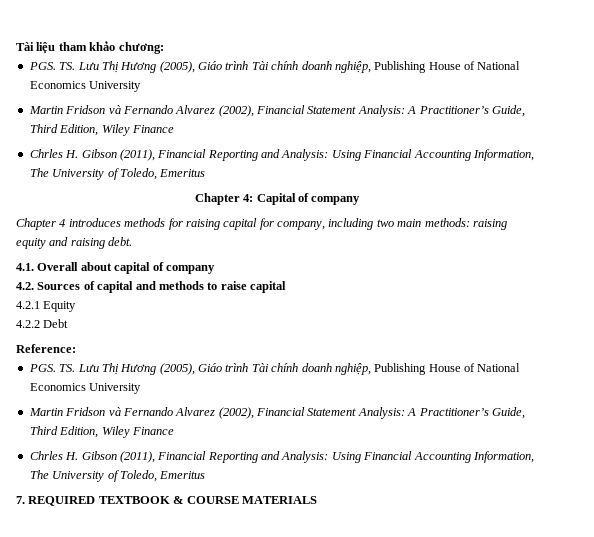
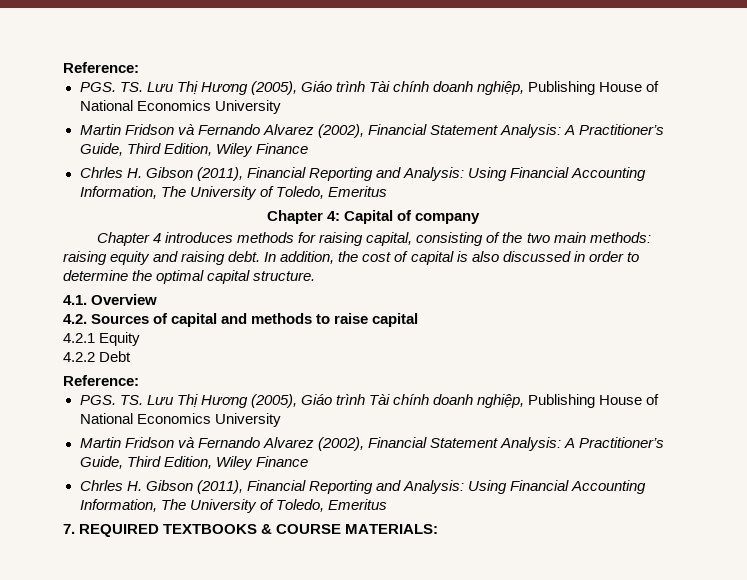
[16,41,164,54] Tài liệu tham khảo chương: -> [63,62,139,73] Reference:
[223,218,374,230] capital for company, including -> [366,232,523,246] capital, consisting of the
[16,262,215,274] // 4.1. Overall about capital of company -> [264,251,639,265] [63,270,316,284] [63,294,158,305] In addition, the cost of capital is also discussed in order to determine the optimal capital structure. // 4.1. Overview
[98,496,170,504] TEXTBOOK -> [163,524,258,534] TEXTBOOKS
[241,496,317,504] MATERIALS -> [345,524,439,534] MATERIALS:

